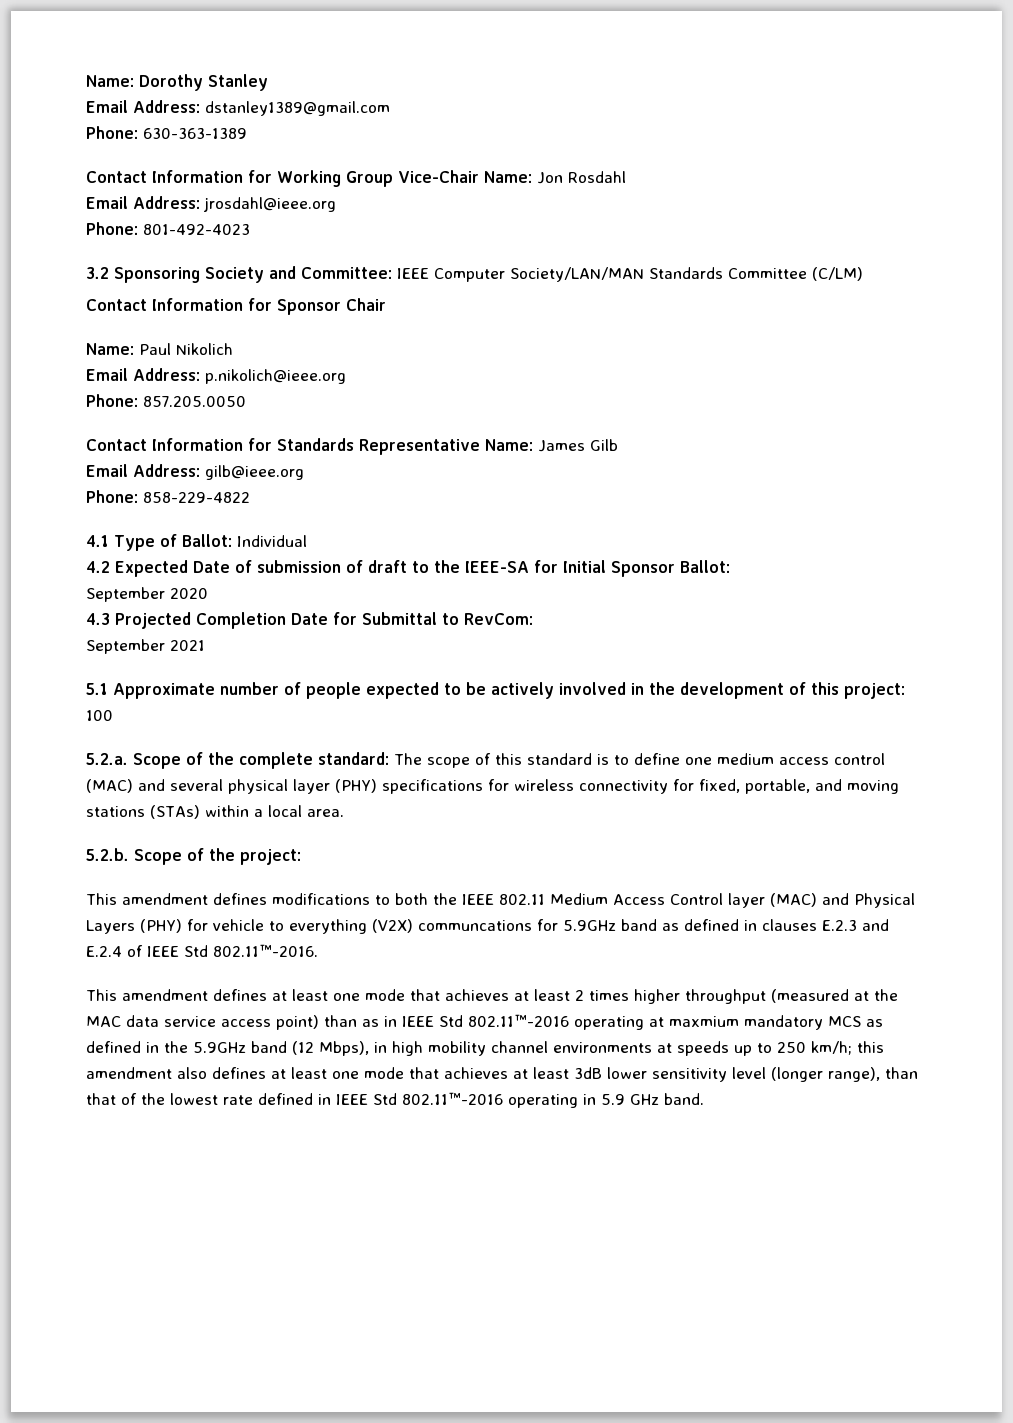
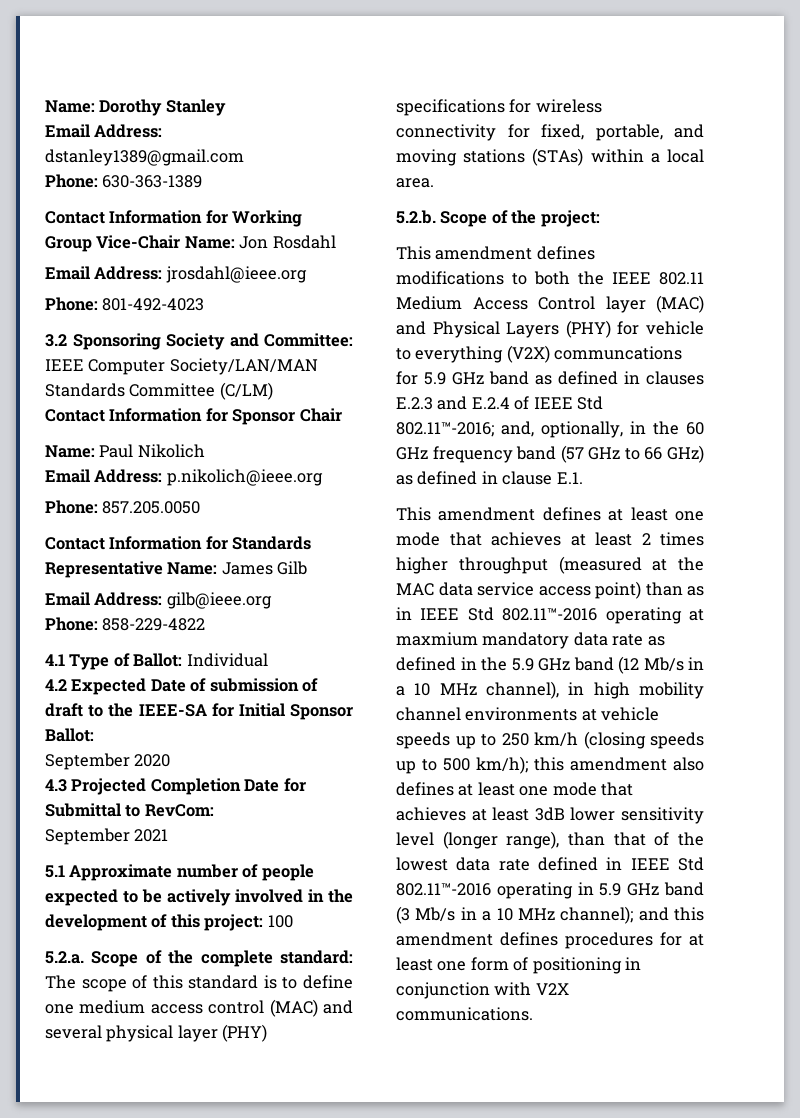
[563,920,616,931] 5.9GHz -> [424,372,484,385] 5.9 GHz
[213,944,318,957] 802.11™-2016. -> [396,421,704,438] [396,445,704,463] [396,471,583,485] 802.11™-2016; and, optionally, in the 60 GHz frequency band (57 GHz to 66 GHz) as defined in clause E.1.
[828,1016,861,1027] MCS -> [573,632,644,646] data rate
[193,1041,369,1056] 5.9GHz band (12 Mbps), -> [511,656,704,674] [396,681,559,699] 5.9 GHz band (12 Mb/s in a 10 MHz channel),
(672, 1048) none -> [601,707,660,721] vehicle
[811,1041,852,1055] km/h; -> [534,731,704,749] [396,756,528,774] km/h (closing speeds up to 500 km/h);
(218, 1099) none -> [456,857,491,871] data
[664,1093,704,1105] band. -> [664,882,704,896] [396,906,704,924] [396,932,704,949] [396,957,642,974] [396,982,569,999] [396,1007,533,1021] band (3 Mb/s in a 10 MHz channel); and this amendment defines procedures for at least one form of positioning in conjunction with V2X communications.

